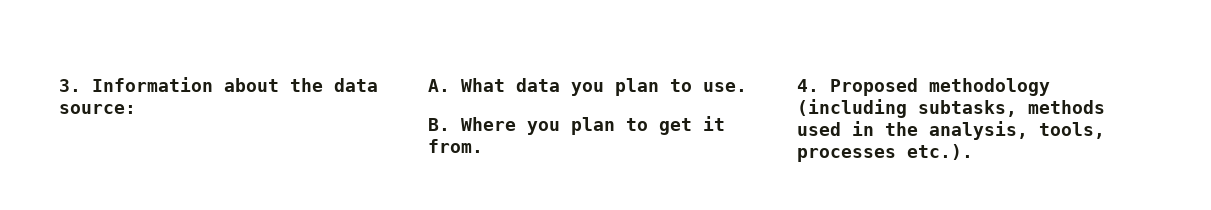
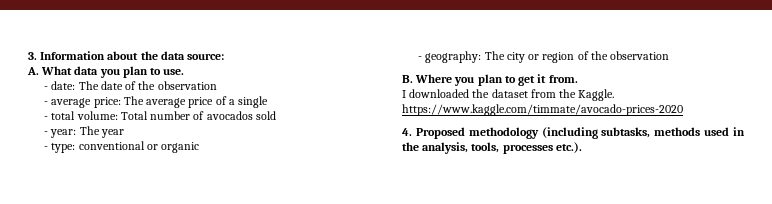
(747, 87) none -> [44,81,217,90] [44,96,269,108] [44,111,276,120] [44,126,124,138] [44,141,200,153] [418,51,670,63] // - date: The date of the observation // - average price: The average price of a single // - total volume: Total number of avocados sold // - year: The year // - type: conventional or organic // - geography: The city or region of the observation
(483, 146) none -> [402,89,615,101] [402,104,683,116] // I downloaded the dataset from the Kaggle. https://www.kaggle.com/timmate/avocado-prices-2020

